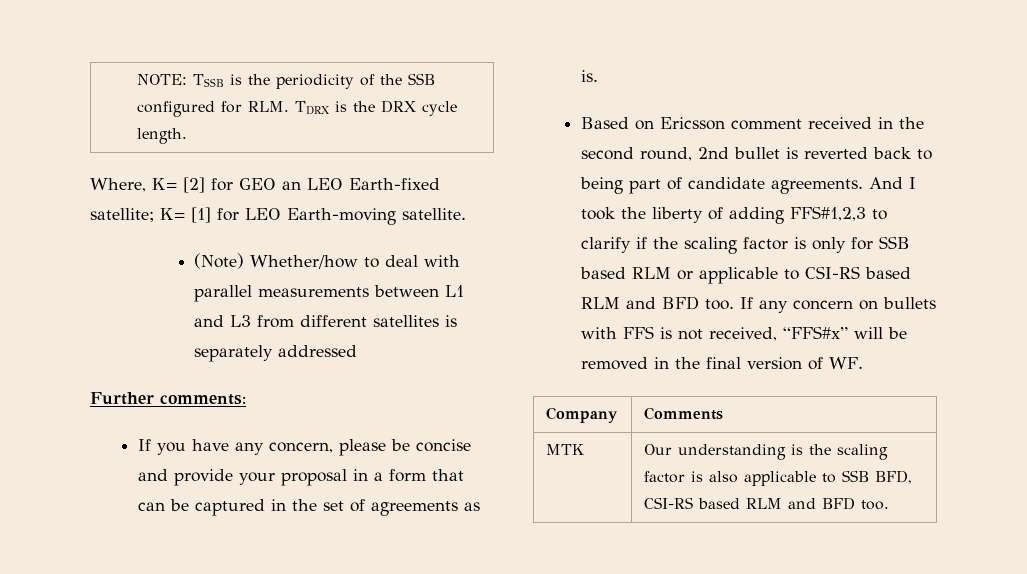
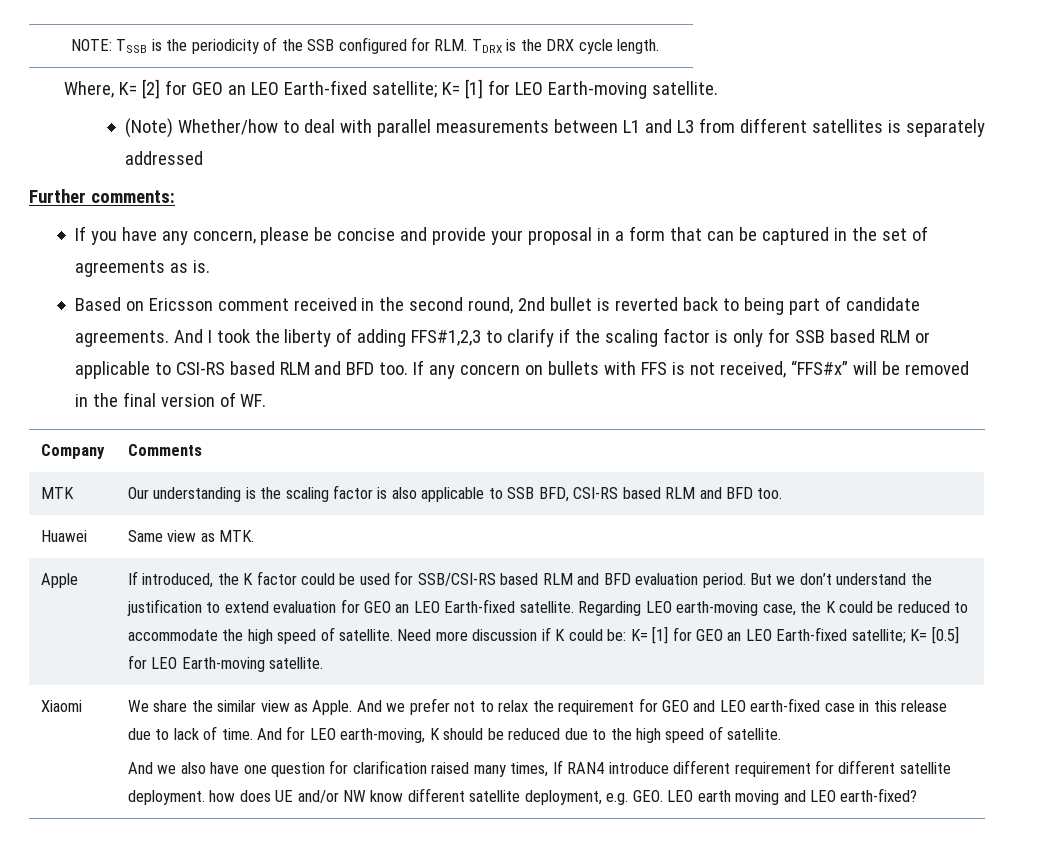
(890, 505) none -> [40,530,87,542] [127,530,255,542] [40,573,78,588] [127,571,932,588] [126,599,969,616] [127,626,959,644] [127,655,324,672] [40,700,82,712] [127,698,948,715] [127,726,782,743] [127,760,951,777] [127,788,918,805] // Huawei | Same view as MTK. // Apple | If introduced, the K factor could be used for SSB/CSI-RS based RLM and BFD evaluation period. But we don’t understand the justification to extend evaluation for GEO an LEO Earth-fixed satellite. Regarding LEO earth-moving case, the K could be reduced to accommodate the high speed of satellite. Need more discussion if K could be: K= [1] for GEO an LEO Earth-fixed satellite; K= [0.5] for LEO Earth-moving satellite. // Xiaomi | We share the similar view as Apple. And we prefer not to relax the requirement for GEO and LEO earth-fixed case in this release due to lack of time. And for LEO earth-moving, K should be reduced due to the high speed of satellite. // And we also have one question for clarification raised many times, If RAN4 introduce different requirement for different satellite deployment. how does UE and/or NW know different satellite deployment, e.g. GEO. LEO earth moving and LEO earth-fixed?

